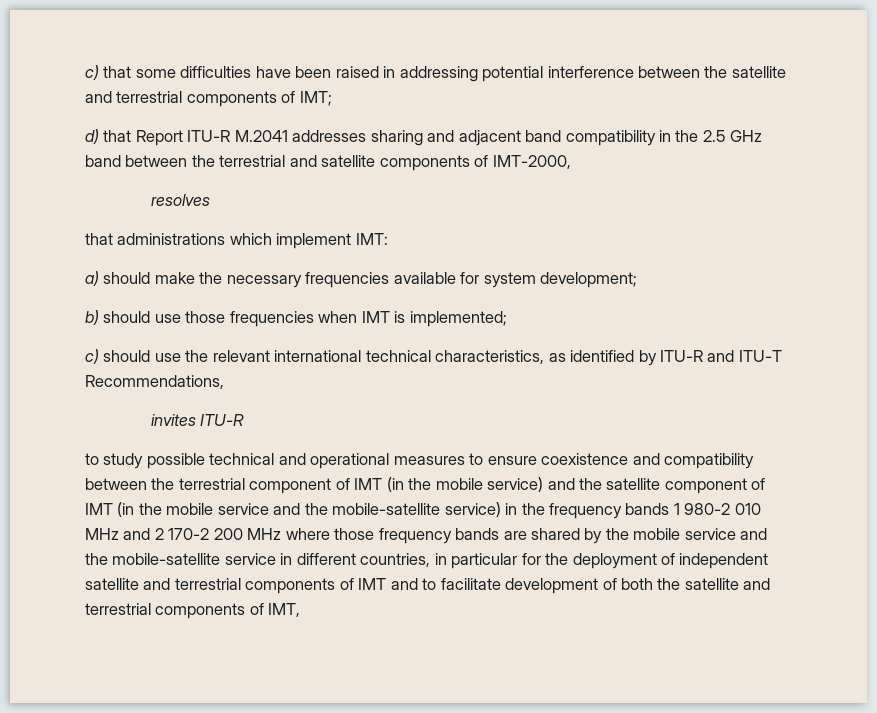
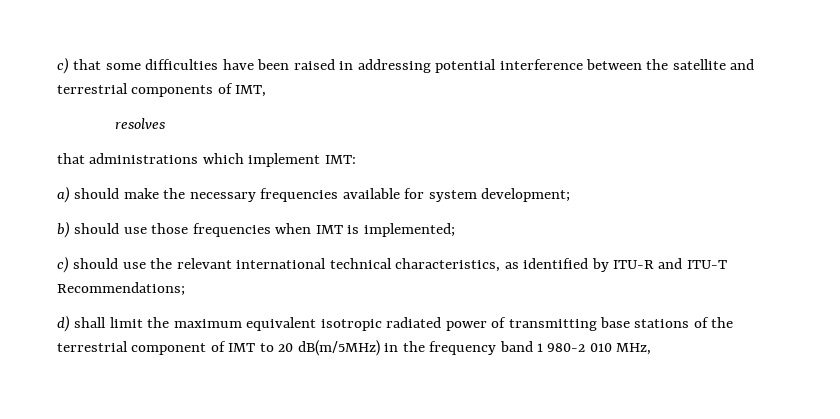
[299,91,332,106] [85,129,763,146] [85,155,571,171] IMT; // d) that Report ITU-R M.2041 addresses sharing and adjacent band compatibility in the 2.5 GHz band between the terrestrial and satellite components of IMT-2000, -> [235,85,267,97] IMT,
[85,375,224,389] [150,414,245,426] [85,453,755,469] [85,478,147,490] Recommendations, // invites ITU-R // to study possible technical and operational measures to ensure coexistence and compatibility between -> [57,282,185,296] [57,315,709,332] Recommendations; // d) shall limit the maximum equivalent isotropic radiated power of transmitting base stations of
[386,477,766,494] [85,502,501,517] (in the mobile service) and the satellite component of IMT (in the mobile service and the mobile-satellite service) -> [259,340,380,356] to 20 dB(m/5MHz)
[625,503,670,515] bands -> [499,341,533,352] band
[85,528,768,544] [85,553,769,569] [85,578,771,594] [85,603,301,619] MHz and 2 170-2 200 MHz where those frequency bands are shared by the mobile service and the mobile-satellite service in different countries, in particular for the deployment of independent satellite and terrestrial components of IMT and to facilitate development of both the satellite and terrestrial components of IMT, -> [616,343,652,355] MHz,

